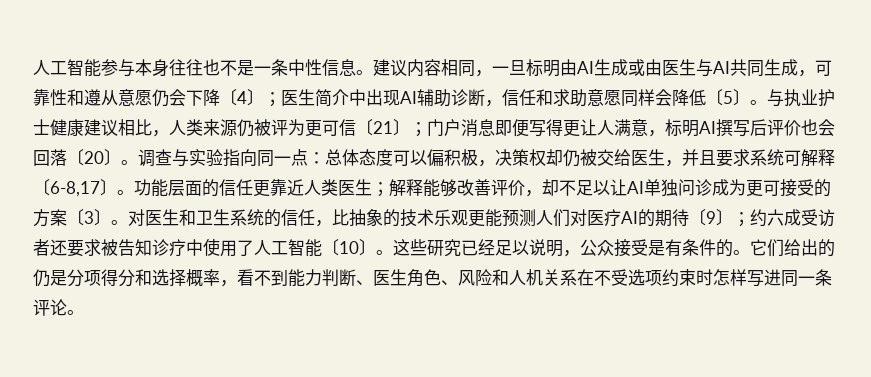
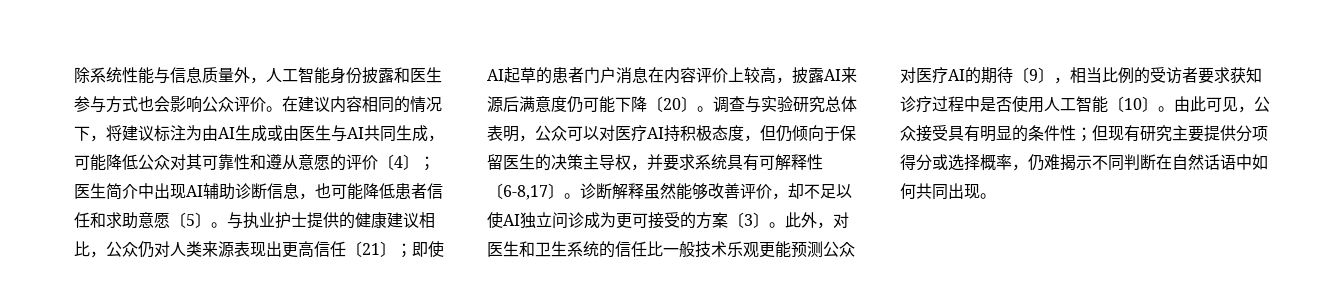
[33,59,560,77] 人工智能参与本身往往也不是一条中性信息。建议内容相同，一旦标明 -> [74,67,442,84] [74,96,442,113] [74,125,202,142] 除系统性能与信息质量外，人工智能身份披露和医生参与方式也会影响公众评价。在建议内容相同的情况下，将建议标注为
(832, 68) none -> [90,154,218,171] 能降低公众对其可
[152,89,220,107] 仍会下降 -> [330,154,378,171] 的评价
[485,100,502,107] ， -> [267,183,427,200] 信息，也可能降低患者
[621,89,706,107] 同样会降低 -> (170, 220) none
(50, 127) none -> [307,212,355,229] 提供的
[169,119,835,137] [33,149,67,166] 人类来源仍被评为更可信〔21〕；门户消息即便写得更让人满意，标明AI撰写后评价也会回落 -> [106,241,444,258] [487,67,857,84] [487,96,647,113] 公众仍对人类来源表现出更高信任〔21〕；即使AI起草的患者门户消息在内容评价上较高，披露AI来源后满意度仍可能下降
[223,149,835,167] [33,179,423,197] 指向同一点：总体态度可以偏积极，决策权却仍被交给医生，并且要求系统可解释〔6-8,17〕。功能层面的信任更靠近人类医生；解释 -> [793,96,857,113] [487,125,856,142] [487,154,823,171] [487,183,676,200] 研究总体表明，公众可以对医疗AI持积极态度，但仍倾向于保留医生的决策主导权，并要求系统具有可解释性〔6-8,17〕。诊断解释虽然
[610,179,678,197] 让AI单独 -> [487,212,552,229] 使AI独立
(128, 222) none -> [785,212,833,229] 此外，
[315,209,400,227] ，比抽象的 -> [647,241,695,257] 比一般
[536,209,570,227] 人们 -> [823,241,855,257] 公众
[733,209,835,227] [33,238,254,257] ；约六成受访者还要求被告知诊疗中使用了 -> [1054,67,1262,84] [900,96,1044,113] ，相当比例的受访者要求获知诊疗过程中是否使用
[393,239,835,257] [33,269,67,287] 这些研究已经足以说明，公众接受是有条件的。它们给出的仍是 -> [1174,96,1270,113] [900,125,1236,142] 由此可见，公众接受具有明显的条件性；但现有研究主要提供
[135,269,152,286] 和 -> [932,154,948,170] 或
[237,269,832,287] [33,299,67,316] 看不到能力判断、医生角色、风险和人机关系在不受选项约束时怎样写进同一条评论 -> [1028,154,1268,171] [900,183,980,200] 仍难揭示不同判断在自然话语中如何共同出现

